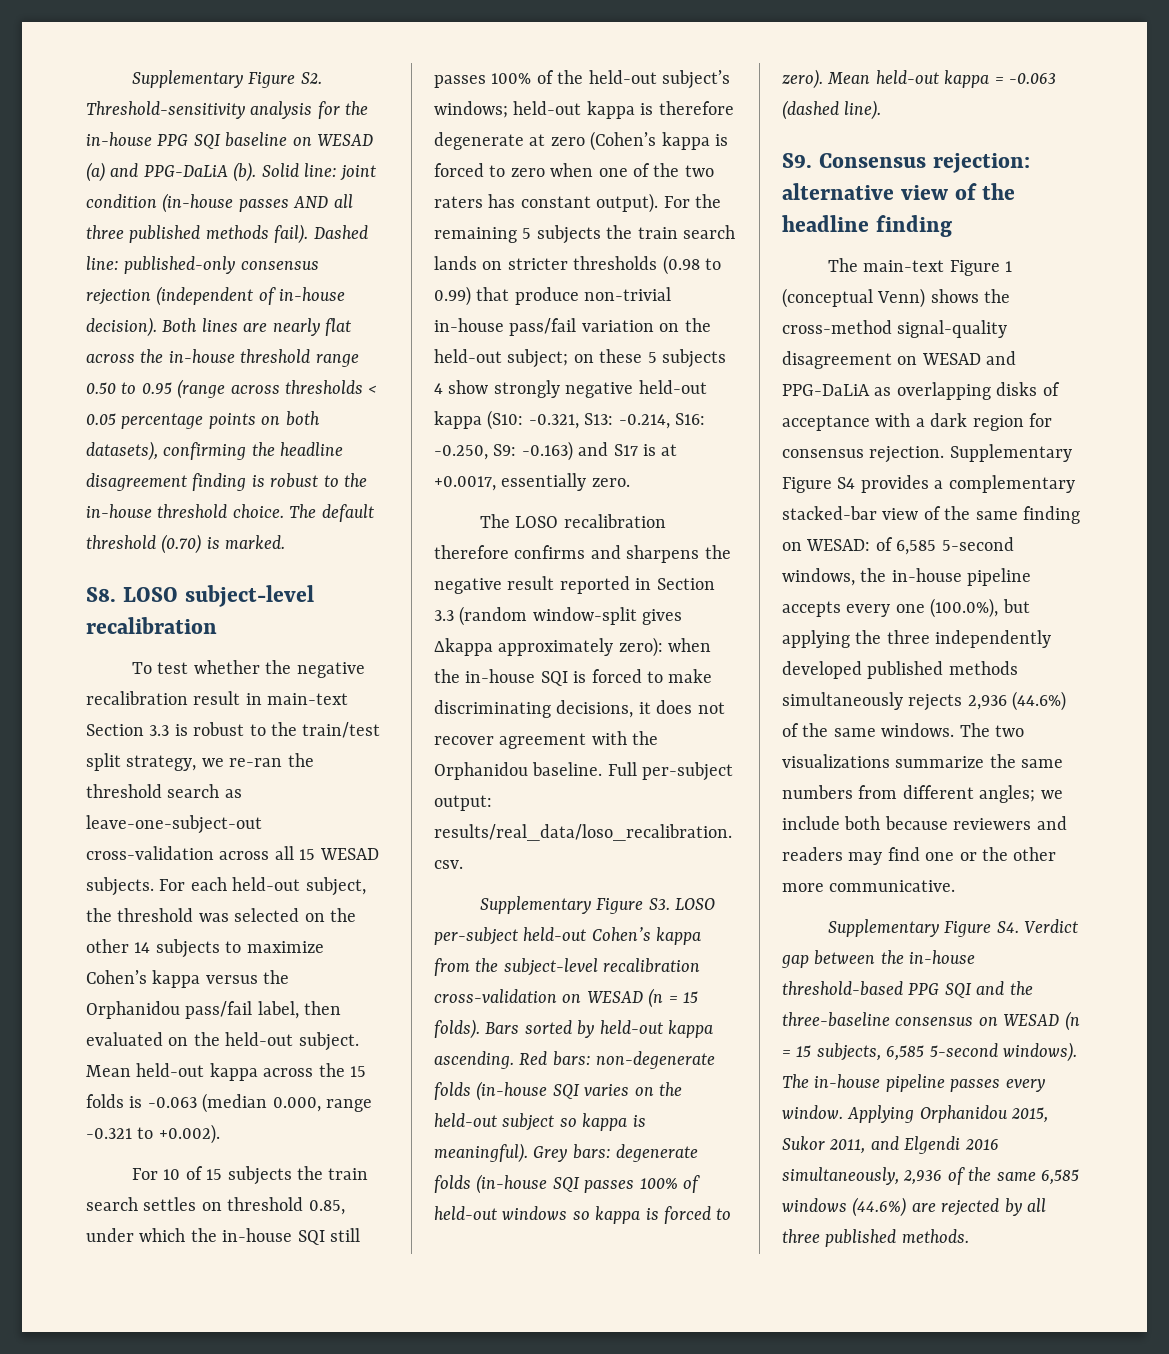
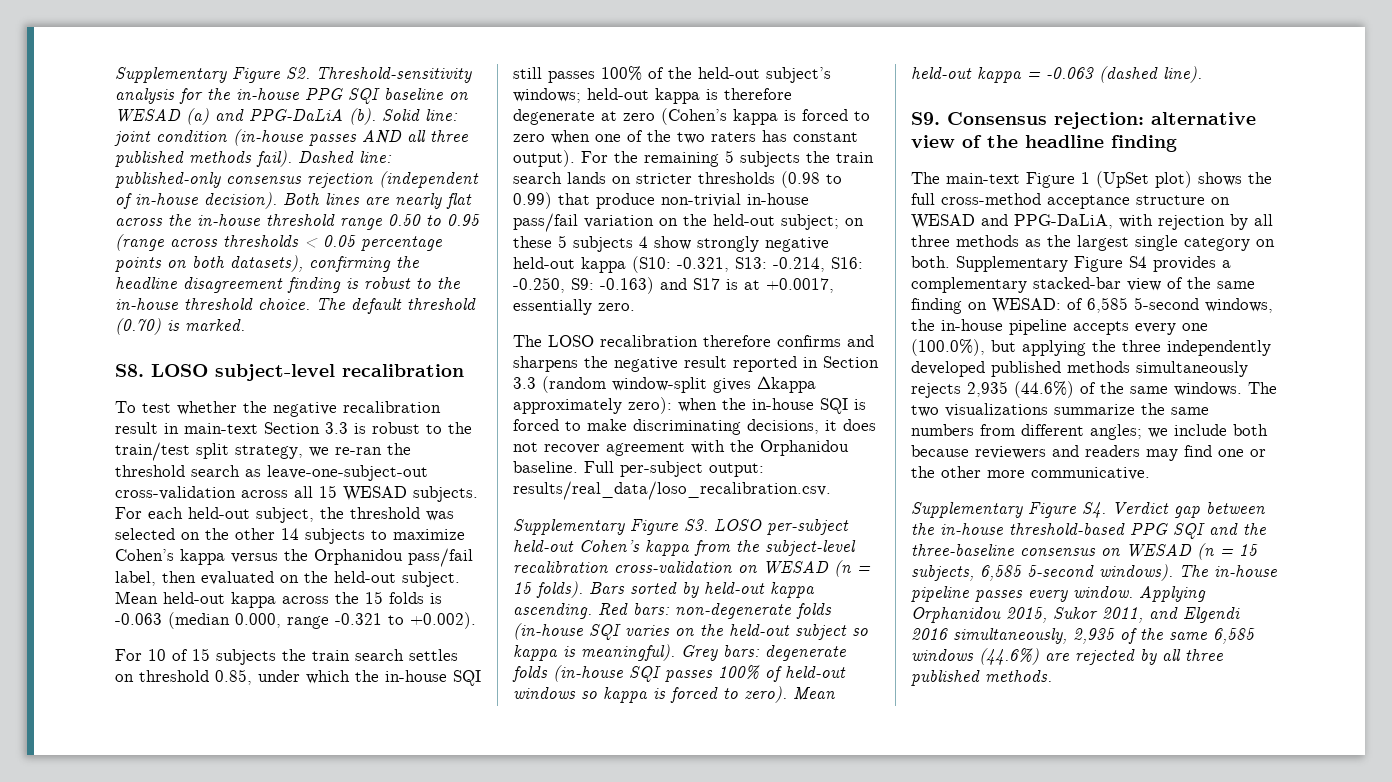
[782,288,1011,308] [782,320,1008,338] [782,351,1017,369] [782,382,1060,400] [782,413,1052,431] [782,446,945,463] (conceptual Venn) shows the cross-method signal-quality disagreement on WESAD and PPG-DaLiA as overlapping disks of acceptance with a dark region for consensus rejection. -> [1096,171,1272,188] [911,193,1230,209] [911,214,1273,230] [911,235,1275,251] [911,256,950,268] (UpSet plot) shows the full cross-method acceptance structure on WESAD and PPG-DaLiA, with rejection by all three methods as the largest single category on both.
[967,695,1007,710] 2,936 -> [967,381,1008,397] 2,935
[903,1170,943,1185] 2,936 -> [1073,628,1115,644] 2,935

